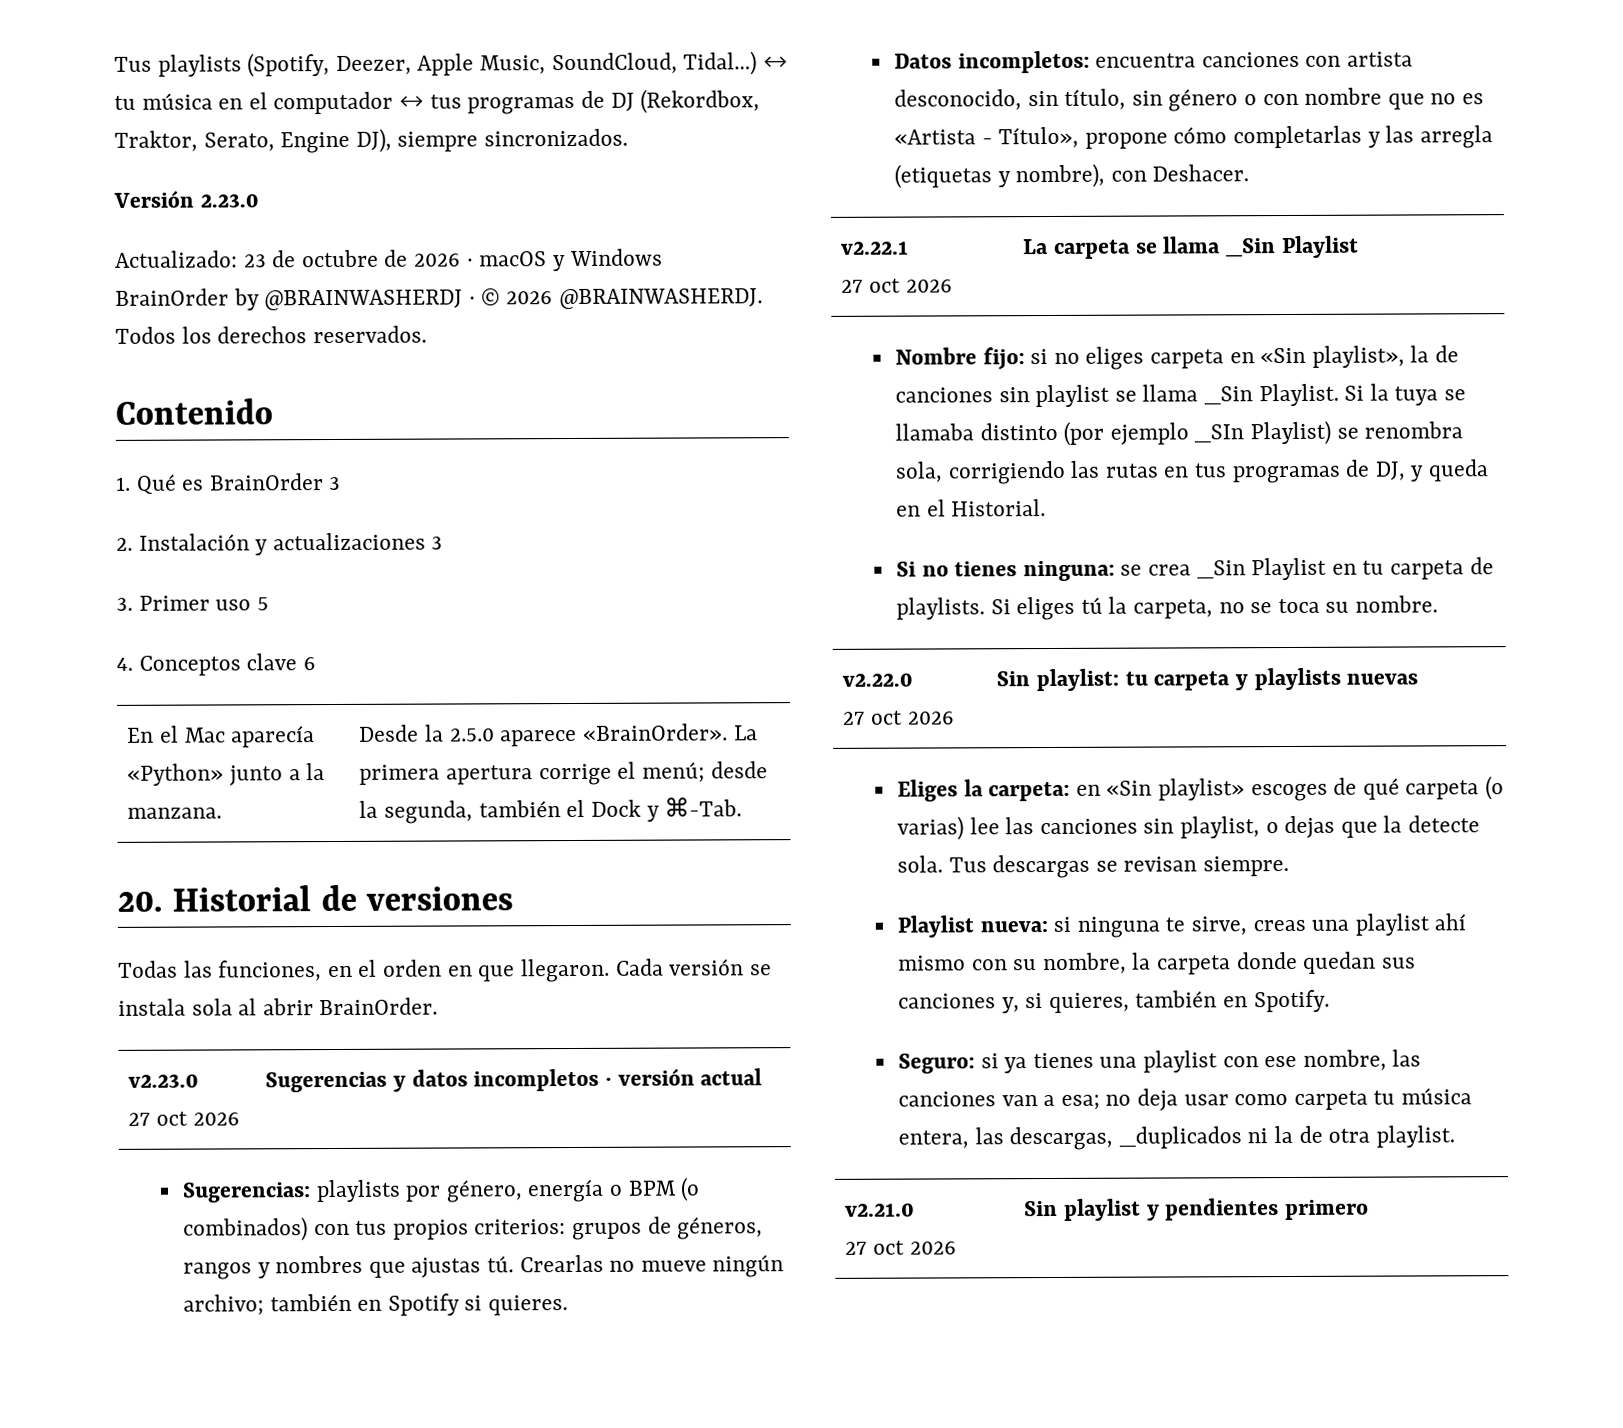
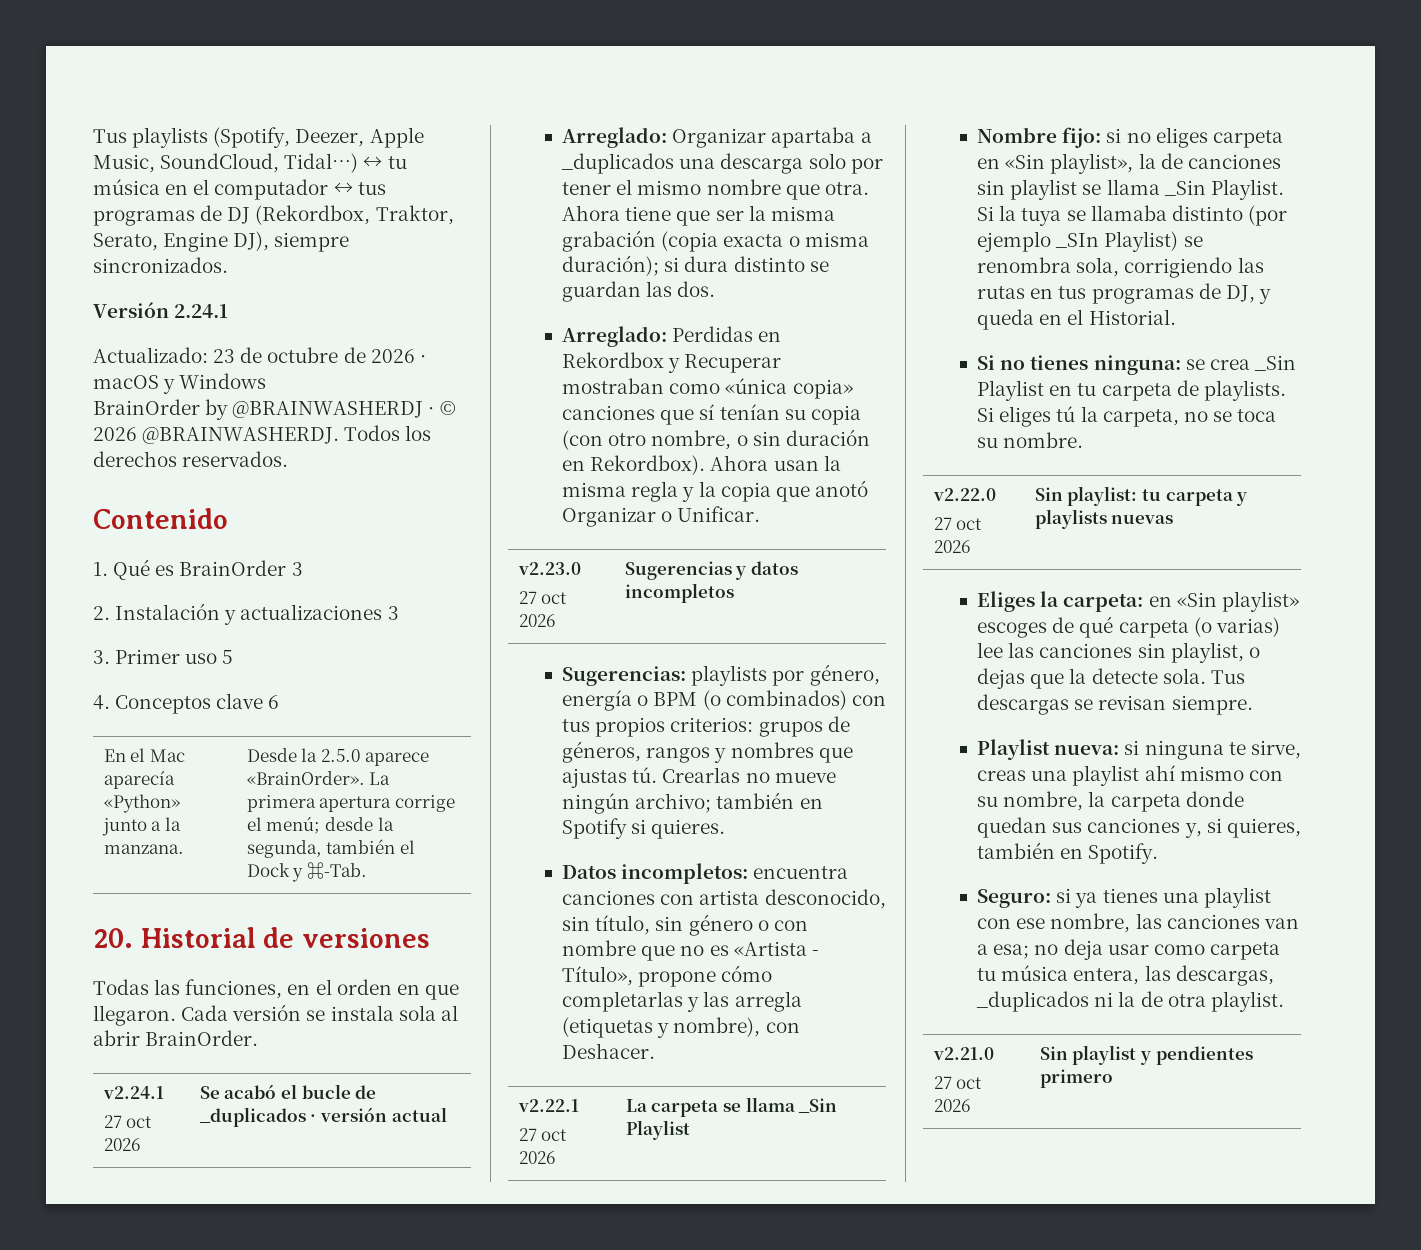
[199,193,259,208] 2.23.0 -> [174,304,229,318] 2.24.1
(439, 1006) none -> [102,1086,164,1099] [103,1115,153,1128] [103,1138,140,1151] [199,1084,377,1099] [198,1107,447,1127] [562,127,872,148] [561,153,883,174] [562,179,869,200] [562,205,835,226] [562,230,869,252] [562,255,829,276] [562,281,716,302] [562,326,782,347] [562,352,782,373] [562,378,853,399] [562,404,861,425] [562,429,870,450] [562,455,841,475] [562,480,868,502] [562,506,761,527] // v2.24.1 // 27 oct 2026 | Se acabó el bucle de _duplicados · versión actual // Arreglado: Organizar apartaba a _duplicados una descarga solo por tener el mismo nombre que otra. Ahora tiene que ser la misma grabación (copia exacta o misma duración); si dura distinto se guardan las dos. // Arreglado: Perdidas en Rekordbox y Recuperar mostraban como «única copia» canciones que sí tenían su copia (con otro nombre, o sin duración en Rekordbox). Ahora usan la misma regla y la copia que anotó Organizar o Unificar.
[604,1068,763,1086] · versión actual -> (734, 593) none

